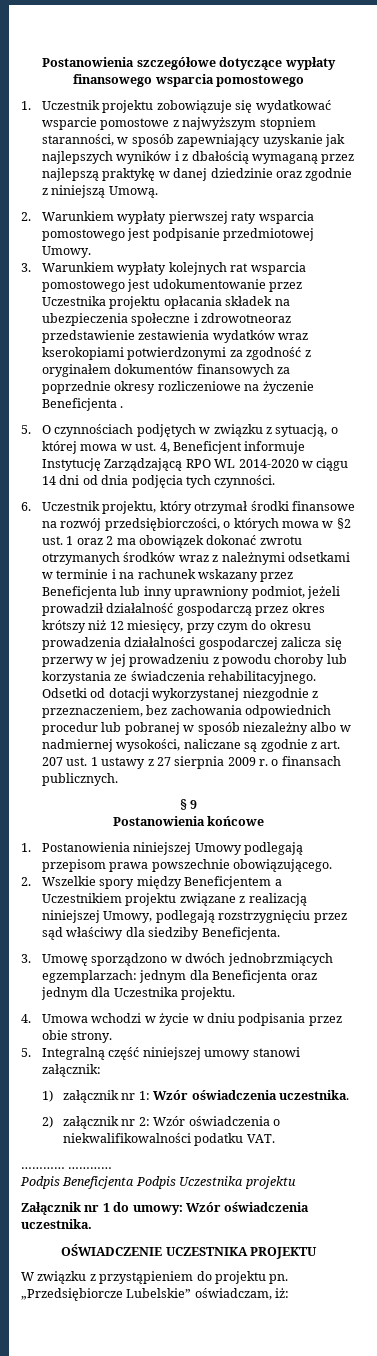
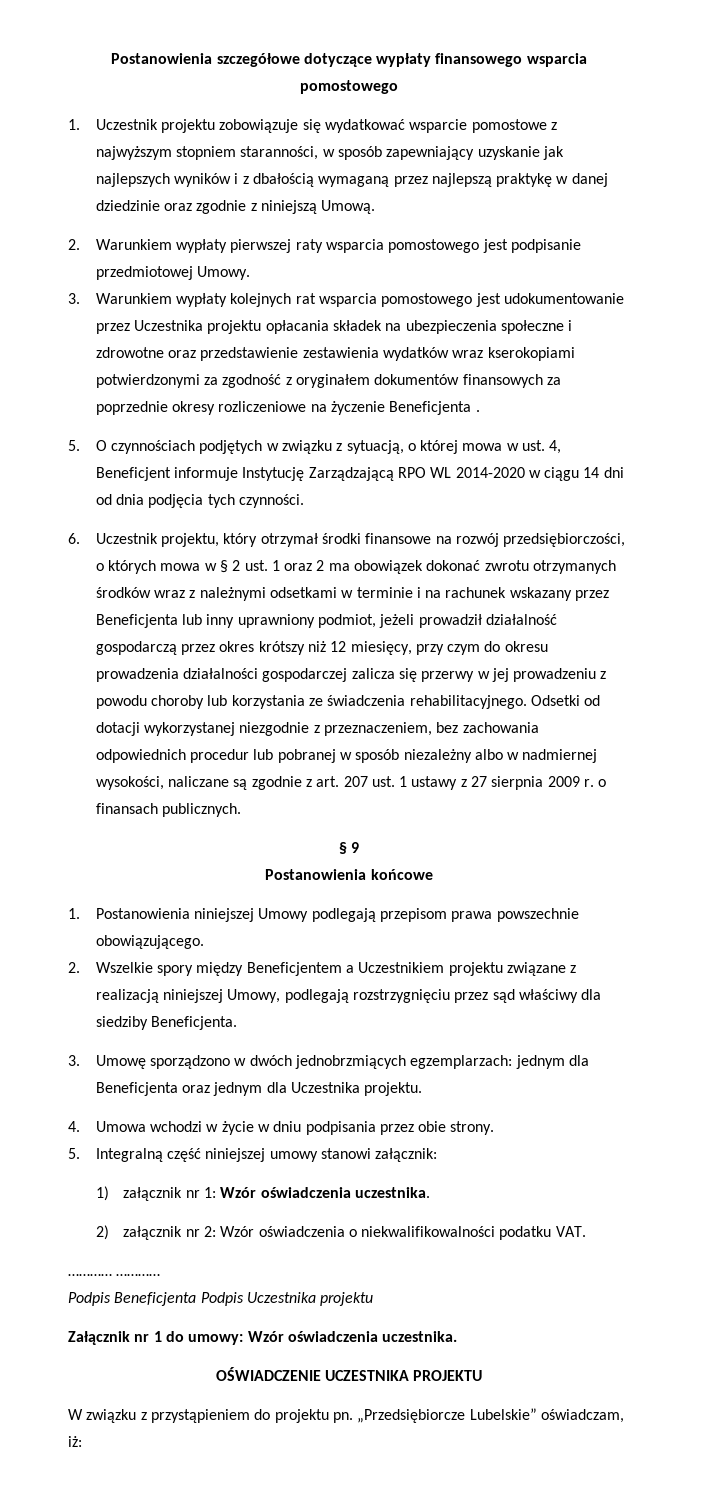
[201,313,292,323] zdrowotneoraz -> [95,347,196,358] zdrowotne oraz
[336,518,351,529] §2 -> [219,560,241,573] § 2

